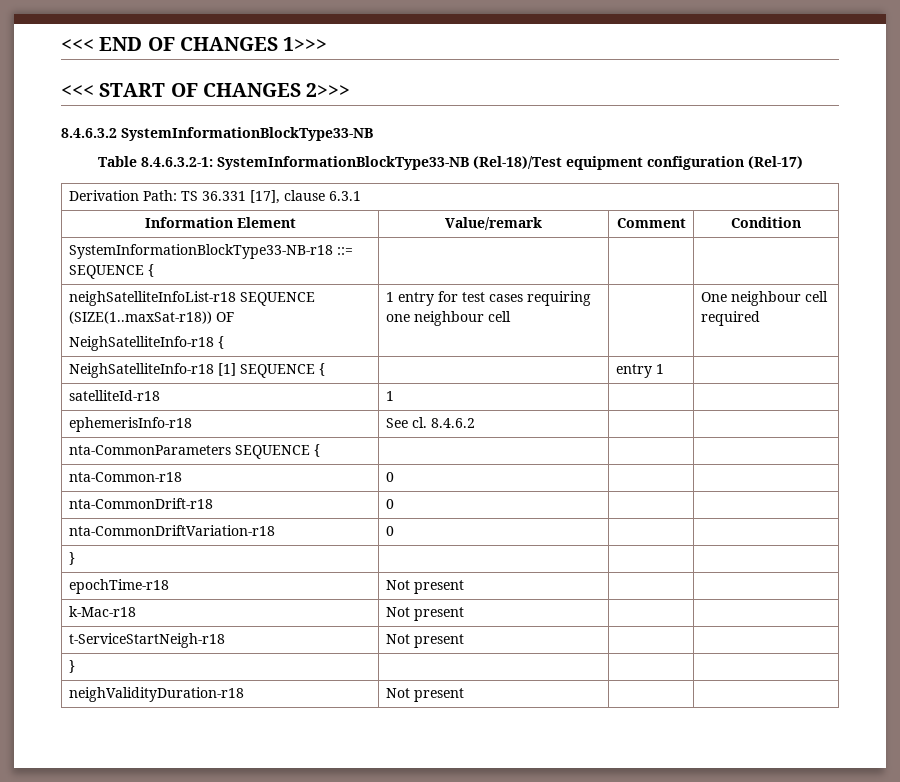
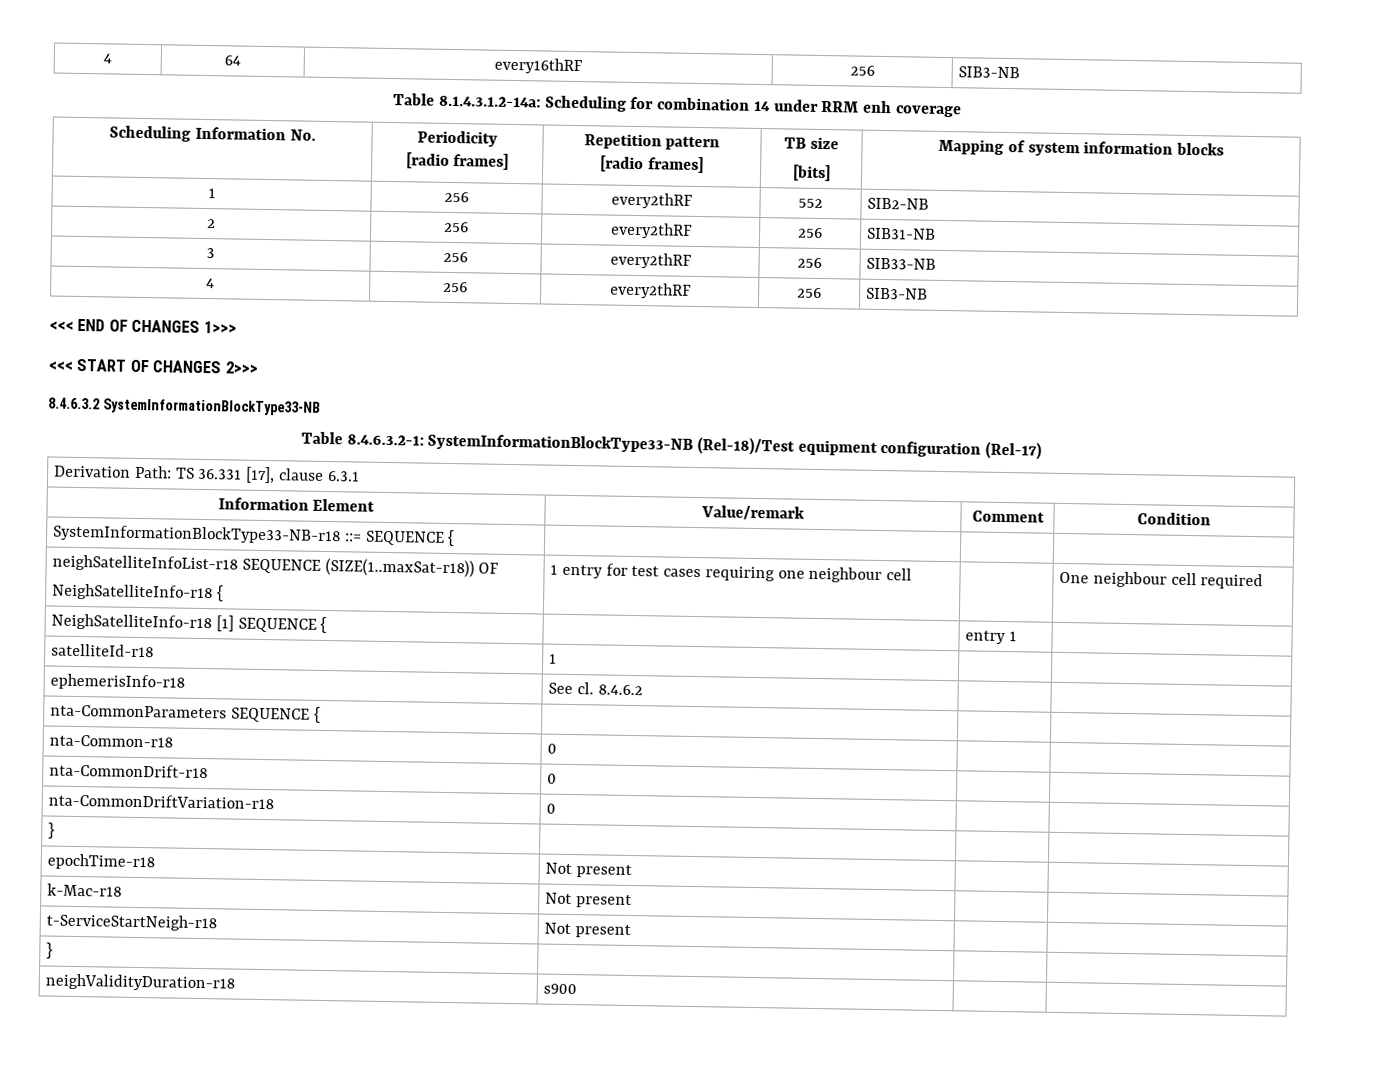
(61, 45) none -> [103,53,112,64] [224,55,241,66] [494,57,583,75] [849,65,875,76] [958,66,1021,79] [393,93,962,118] [109,125,316,142] [417,130,498,147] [405,152,510,170] [583,133,721,151] [600,155,704,174] [784,136,839,150] [791,164,831,182] [938,138,1224,157] [207,188,216,199] [444,191,469,203] [610,192,693,209] [798,198,823,209] [867,197,930,210] [207,219,216,229] [444,221,469,233] [609,222,693,239] [798,227,823,239] [867,227,937,240] [206,248,215,259] [443,251,468,263] [609,252,692,269] [797,257,822,269] [866,257,937,270] [206,278,215,289] [443,281,468,293] [609,282,692,299] [797,287,822,299] [866,287,929,300] 4 | 64 | every16thRF | 256 | SIB3-NB // Table 8.1.4.3.1.2-14a: Scheduling for combination 14 under RRM enh coverage // Scheduling Information No. | Periodicity // [radio frames] | Repetition pattern // [radio frames] | TB size // [bits] | Mapping of system information blocks // 1 | 256 | every2thRF | 552 | SIB2-NB // 2 | 256 | every2thRF | 256 | SIB31-NB // 3 | 256 | every2thRF | 256 | SIB33-NB // 4 | 256 | every2thRF | 256 | SIB3-NB //
[385,688,464,702] Not present -> [543,983,578,995] s900

